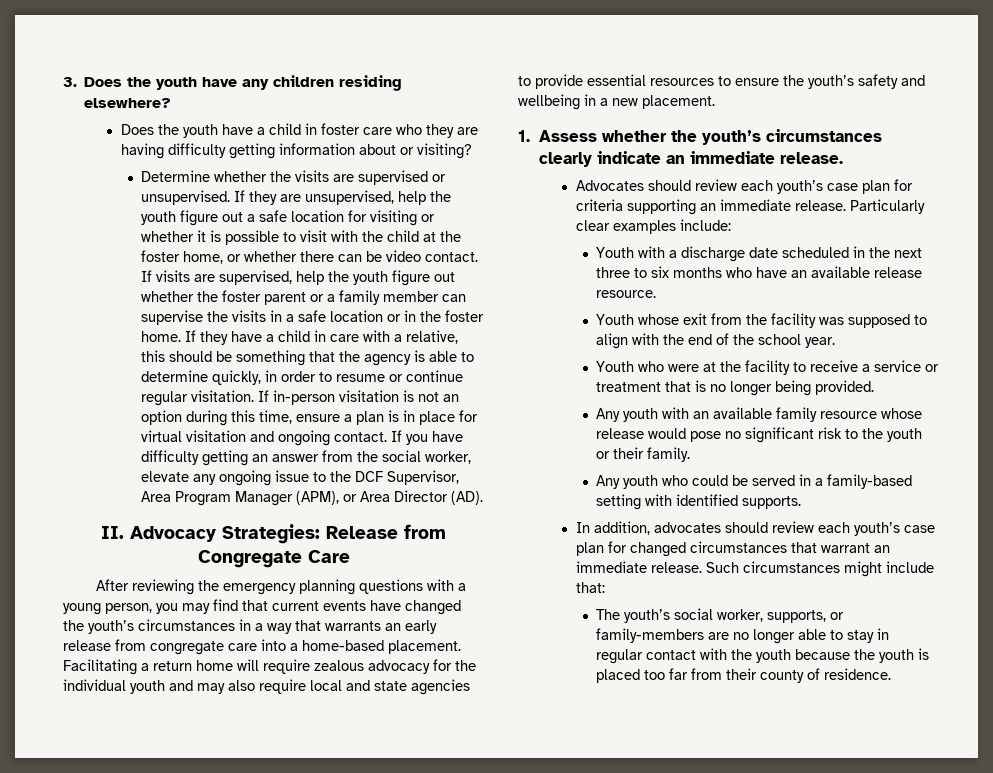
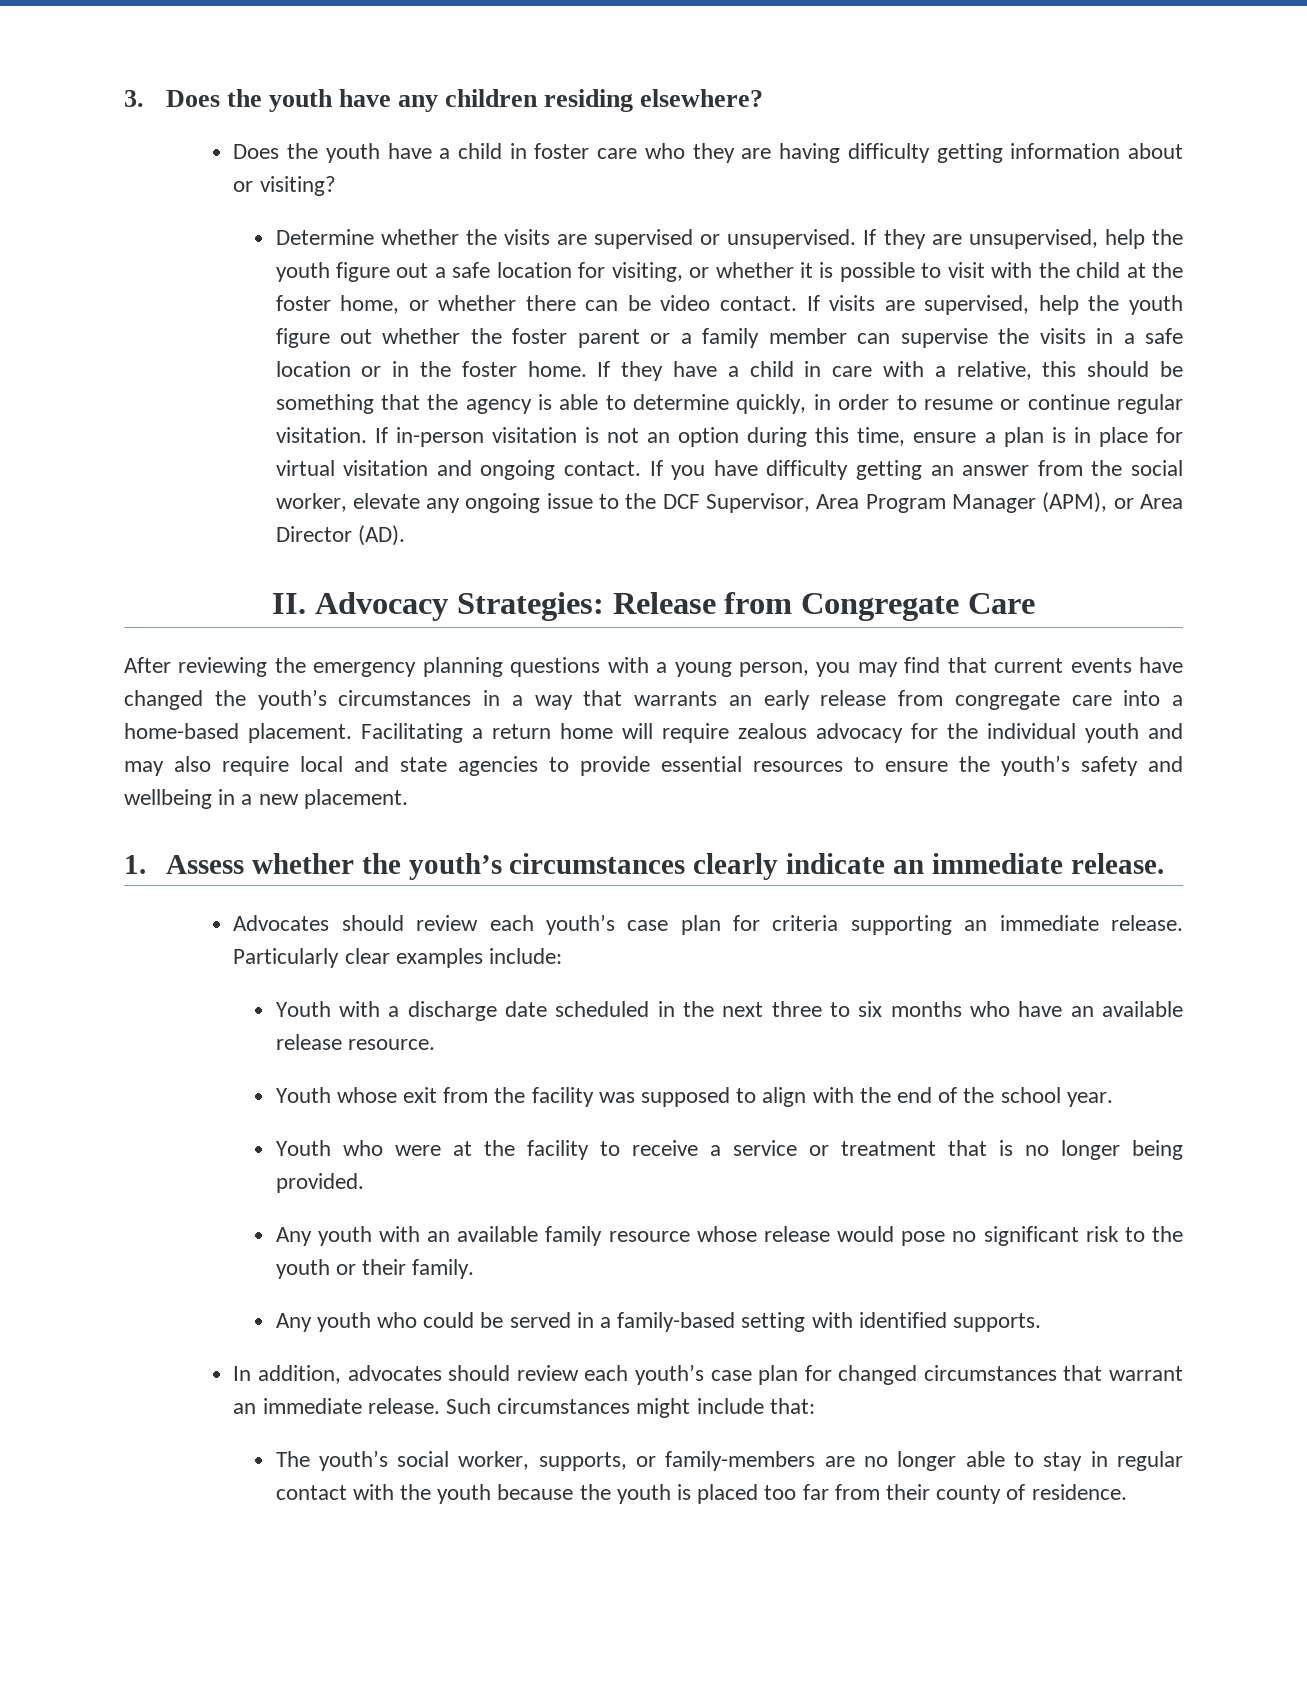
[370,210,418,226] visiting -> [611,262,683,282] visiting,

